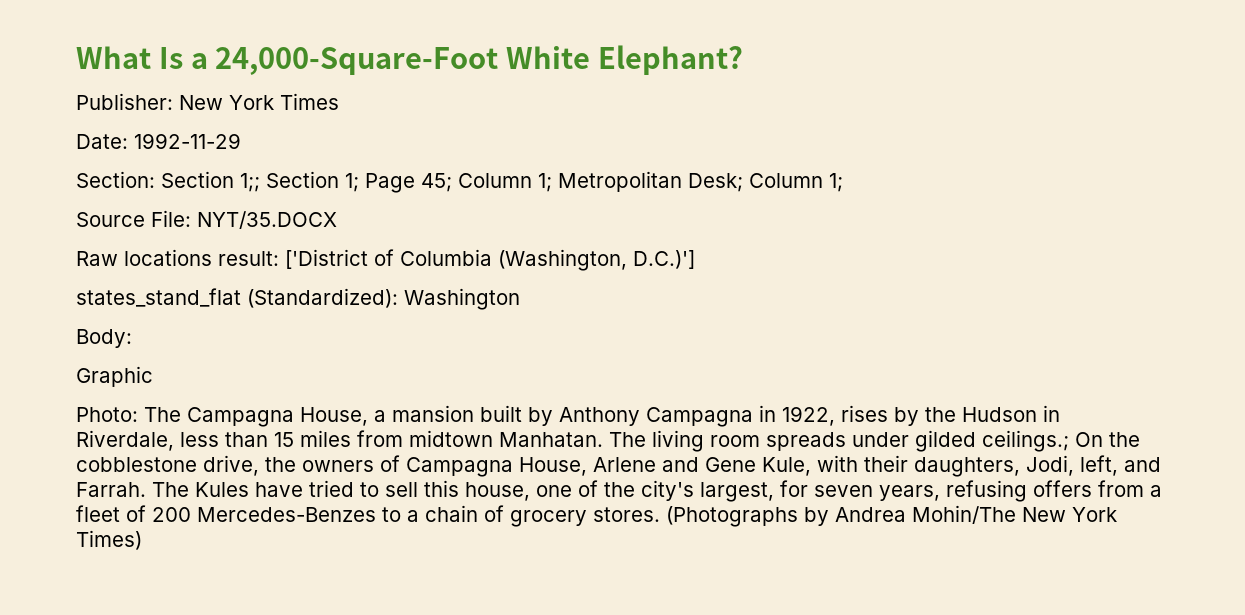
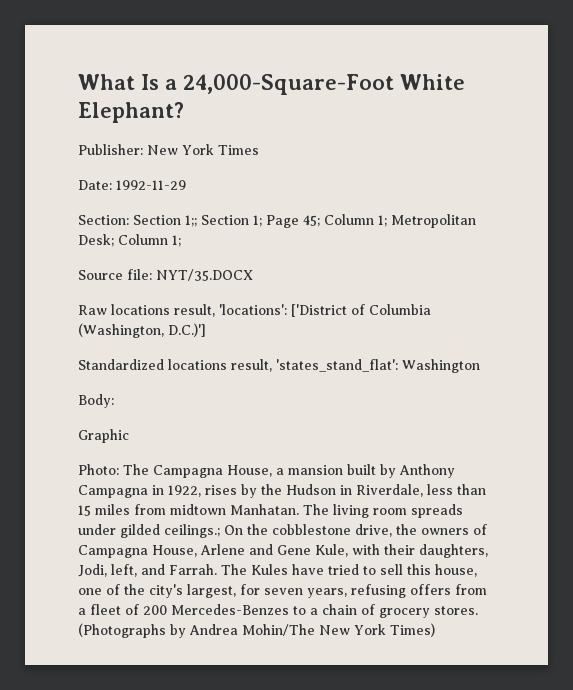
[151,210,191,227] File: -> [127,269,152,280] file:
[218,251,279,266] result: -> [174,304,287,317] result, 'locations':
[76,288,398,308] states_stand_flat (Standardized): -> [78,359,398,372] Standardized locations result, 'states_stand_flat':

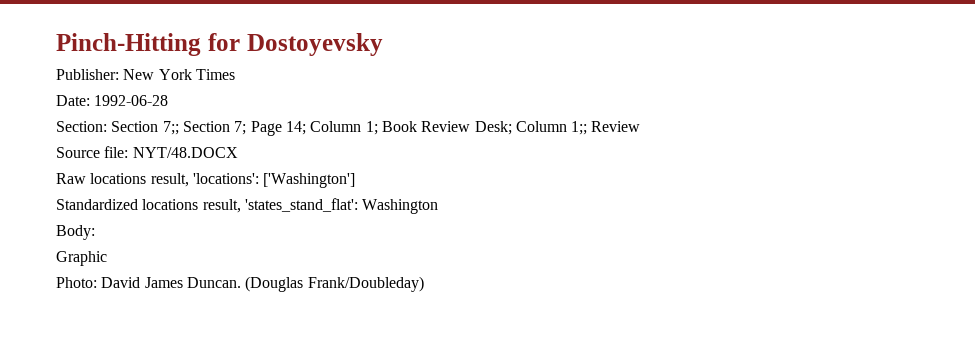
[78,74,465,95] [78,102,184,123] What Is a 24,000-Square-Foot White Elephant? -> [56,33,383,56] Pinch-Hitting for Dostoyevsky
[116,180,186,190] 1992-11-29 -> [94,95,169,106] 1992-06-28
[185,214,476,228] [78,234,181,247] 1;; Section 1; Page 45; Column 1; Metropolitan Desk; Column 1; -> [162,121,641,136] 7;; Section 7; Page 14; Column 1; Book Review Desk; Column 1;; Review
[156,269,253,281] NYT/35.DOCX -> [132,147,238,158] NYT/48.DOCX
[291,304,431,317] [78,323,206,338] ['District of Columbia (Washington, D.C.)'] -> [263,173,356,188] ['Washington']
[123,464,455,478] [78,484,486,498] [78,504,463,518] [78,524,487,538] [78,544,488,558] [78,564,477,577] [78,584,487,598] [78,604,478,618] [78,623,435,638] The Campagna House, a mansion built by Anthony Campagna in 1922, rises by the Hudson in Riverdale, less than 15 miles from midtown Manhatan. The living room spreads under gilded ceilings.; On the cobblestone drive, the owners of Campagna House, Arlene and Gene Kule, with their daughters, Jodi, left, and Farrah. The Kules have tried to sell this house, one of the city's largest, for seven years, refusing offers from a fleet of 200 Mercedes-Benzes to a chain of grocery stores. (Photographs by Andrea Mohin/The New York Times) -> [101,276,424,292] David James Duncan. (Douglas Frank/Doubleday)

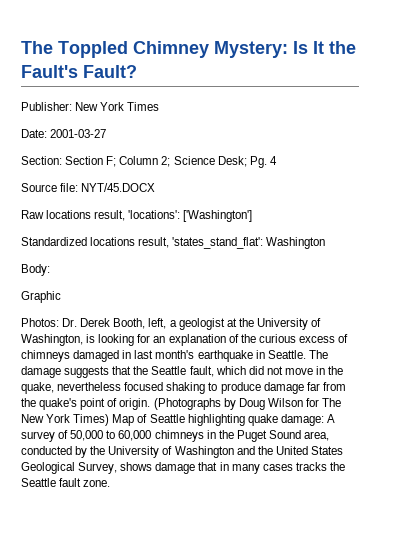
[56,33,383,56] Pinch-Hitting for Dostoyevsky -> [21,41,356,58] [21,65,137,78] The Toppled Chimney Mystery: Is It the Fault's Fault?
[94,95,169,106] 1992-06-28 -> [50,129,107,138] 2001-03-27
[162,121,641,136] 7;; Section 7; Page 14; Column 1; Book Review Desk; Column 1;; Review -> [106,156,277,168] F; Column 2; Science Desk; Pg. 4
[132,147,238,158] NYT/48.DOCX -> [81,183,156,192] NYT/45.DOCX
[56,276,424,292] Photo: David James Duncan. (Douglas Frank/Doubleday) -> [21,318,322,330] [21,334,349,346] [21,350,328,362] [21,366,344,378] [21,382,346,394] [21,398,342,410] [21,414,335,426] [21,430,330,442] [21,446,343,458] [21,462,345,474] [21,478,111,487] Photos: Dr. Derek Booth, left, a geologist at the University of Washington, is looking for an explanation of the curious excess of chimneys damaged in last month's earthquake in Seattle. The damage suggests that the Seattle fault, which did not move in the quake, nevertheless focused shaking to produce damage far from the quake's point of origin. (Photographs by Doug Wilson for The New York Times) Map of Seattle highlighting quake damage: A survey of 50,000 to 60,000 chimneys in the Puget Sound area, conducted by the University of Washington and the United States Geological Survey, shows damage that in many cases tracks the Seattle fault zone.

